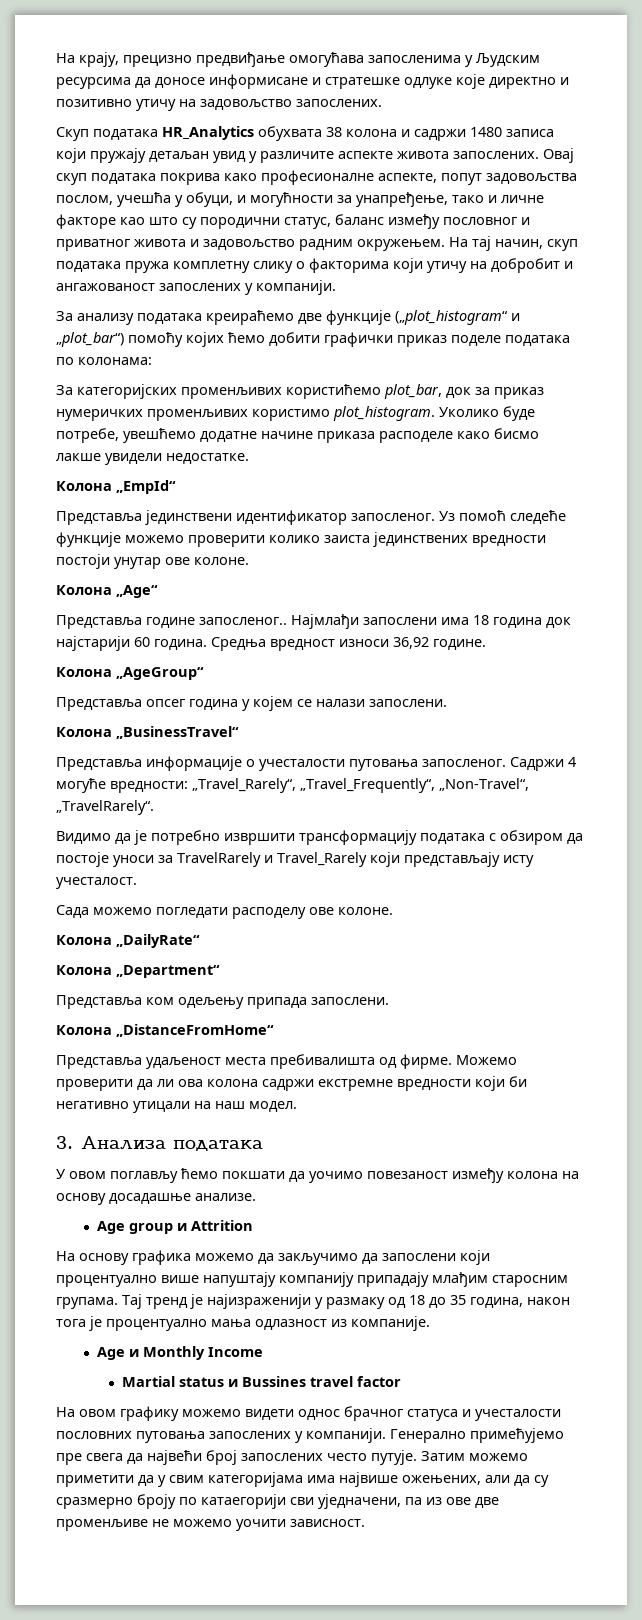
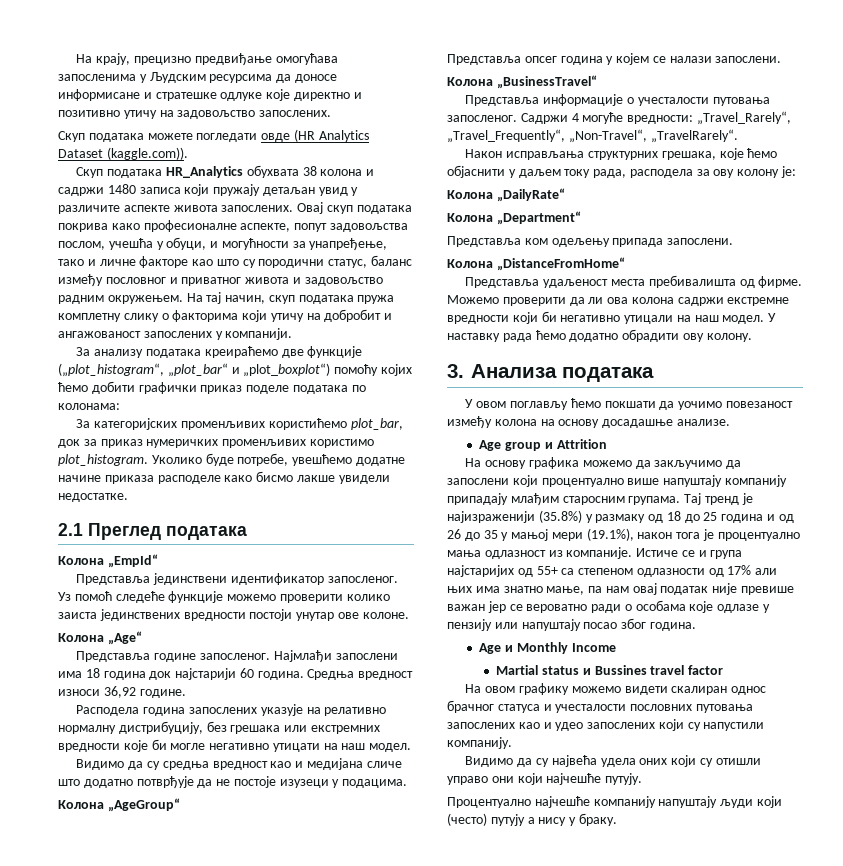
(382, 103) none -> [58,129,369,142] [58,147,188,160] // Скуп података можете погледати овде (HR Analytics Dataset (kaggle.com)).
[395,310,520,325] [56,332,124,347] („plot_histogram“ и „plot_bar“) -> [58,363,331,377] („plot_histogram“, „plot_bar“ и „plot_boxplot“)
(249, 458) none -> [58,523,247,540] // 2.1 Преглед података
[199,617,287,625] запосленог.. -> [200,653,271,660] запосленог.
(486, 644) none -> [76,704,387,716] [58,721,380,734] [58,739,412,752] [76,758,402,770] [58,776,408,789] // Расподела година запослених указује на релативно нормалну дистрибуцију, без грешака или екстремних вредности које би могле негативно утицати на наш модел. // Видимо да су средња вредност као и медијана сличе што додатно потврђује да не постоје изузеци у подацима.
[56,830,583,845] [56,852,534,867] [56,877,137,889] [56,905,393,919] Видимо да је потребно извршити трансформацију података с обзиром да постоје уноси за TravelRarely и Travel_Rarely који представљају исту учесталост. // Сада можемо погледати расподелу ове колоне. -> [465,148,778,160] [447,165,797,178] Након исправљања структурних грешака, које ћемо објаснити у даљем току рада, расподела за ову колону је:
(297, 1106) none -> [768,313,777,322] [447,329,752,342] У наставку рада ћемо додатно обрадити ову колону.
(311, 1301) none -> [538,510,582,523] (35.8%)
[450,1295,523,1308] 35 година, -> [703,512,794,523] [447,528,634,541] 25 година и од 26 до 35 у мањој мери (19.1%),
(430, 1323) none -> [636,548,743,559] [447,565,778,577] [447,583,795,595] [447,600,771,613] [447,618,696,631] Истиче се и група најстаријих од 55+ са степеном одлазности од 17% али њих има знатно мање, па нам овај податак није превише важан јер се вероватно ради о особама које одлазе у пензију или напуштају посао због година.
(294, 1414) none -> [671,686,728,695] скалиран
[295,1428,564,1443] [56,1450,528,1465] [56,1472,549,1487] [56,1494,499,1509] [56,1519,365,1531] у компанији. Генерално примећујемо пре свега да највећи број запослених често путује. Затим можемо приметити да у свим категоријама има највише ожењених, али да су сразмерно броју по катаегорији сви уједначени, па из ове две променљиве не можемо уочити зависност. -> [518,719,765,731] [447,737,512,749] [465,755,761,767] [447,773,643,785] [447,796,782,808] [447,813,617,826] као и удео запослених који су напустили компанију. // Видимо да су највећа удела оних који су отишли управо они који најчешће путују. // Процентуално најчешће компанију напуштају људи који (често) путују а нису у браку.

